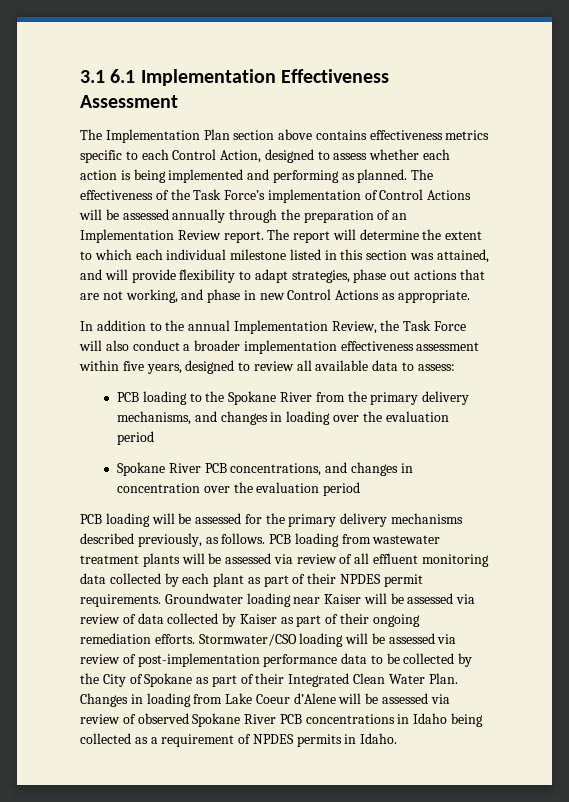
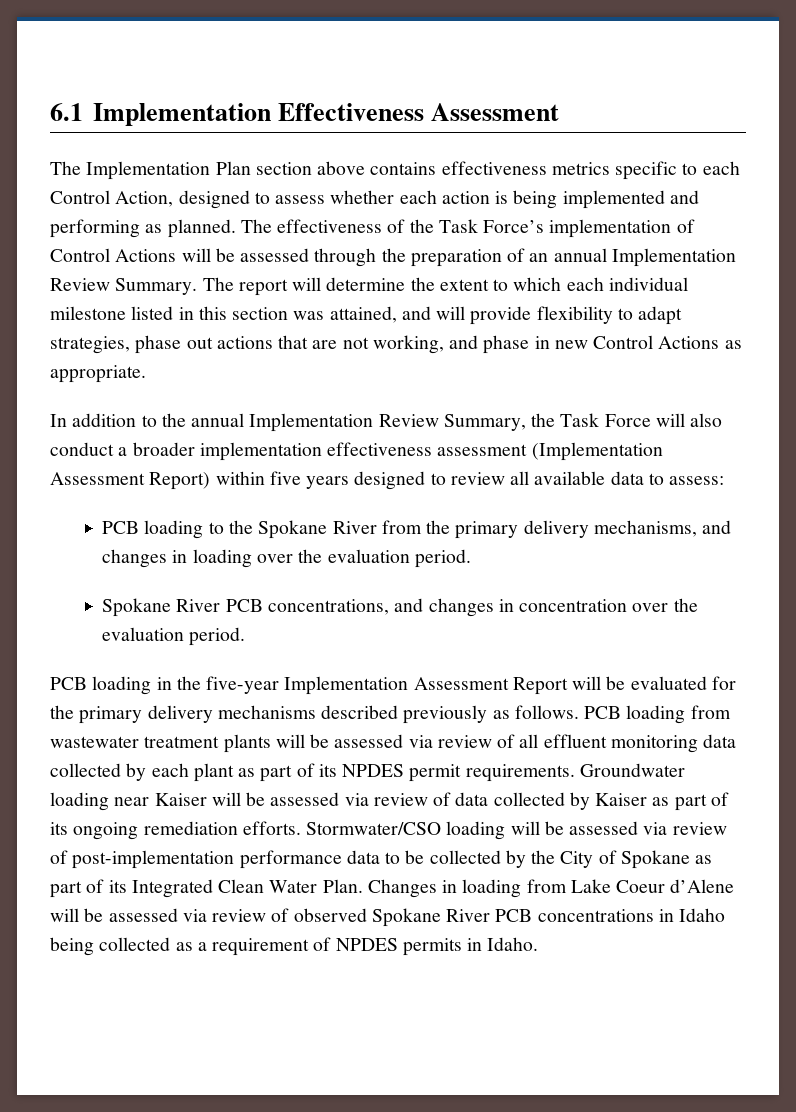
[80,70,105,83] 3.1 -> (50, 112) none
[172,209,226,223] annually -> (310, 255) none
[80,229,264,243] Implementation Review report. -> [553,248,736,267] [50,278,198,295] annual Implementation Review Summary.
[331,321,377,334] Review, -> [378,414,526,431] Review Summary,
(480, 346) none -> [531,442,663,461] [50,472,211,490] (Implementation Assessment Report)
[146,364,182,374] years, -> [306,476,350,489] years
[117,431,155,445] period -> [414,549,471,568] period.
[323,482,361,496] [80,513,242,527] period // PCB loading will be assessed -> [189,627,246,646] [50,676,707,695] period. // PCB loading in the five-year Implementation Assessment Report will be evaluated
[137,533,202,547] previously, -> [403,705,488,724] previously
[307,573,337,584] their -> [318,764,337,777] its
[340,613,370,624] their -> [50,822,68,835] its
[255,673,285,684] their -> [108,880,127,893] its

